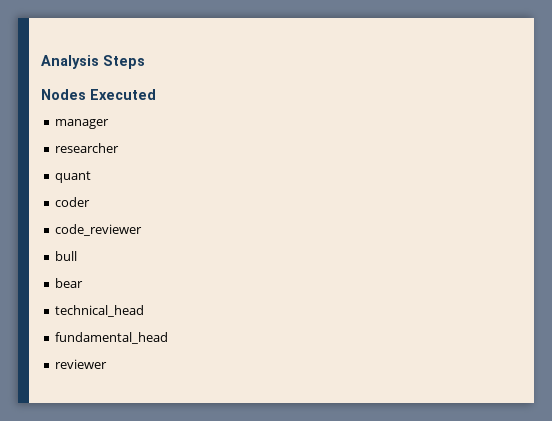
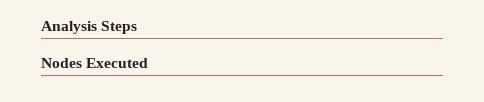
[54,119,109,129] [54,143,119,153] [54,171,91,183] [54,197,90,207] [54,224,142,236] [54,251,77,261] [54,278,83,288] [54,305,144,317] [54,332,168,344] [54,359,107,369] // manager // researcher // quant // coder // code_reviewer // bull // bear // technical_head // fundamental_head // reviewer -> (149, 63) none

